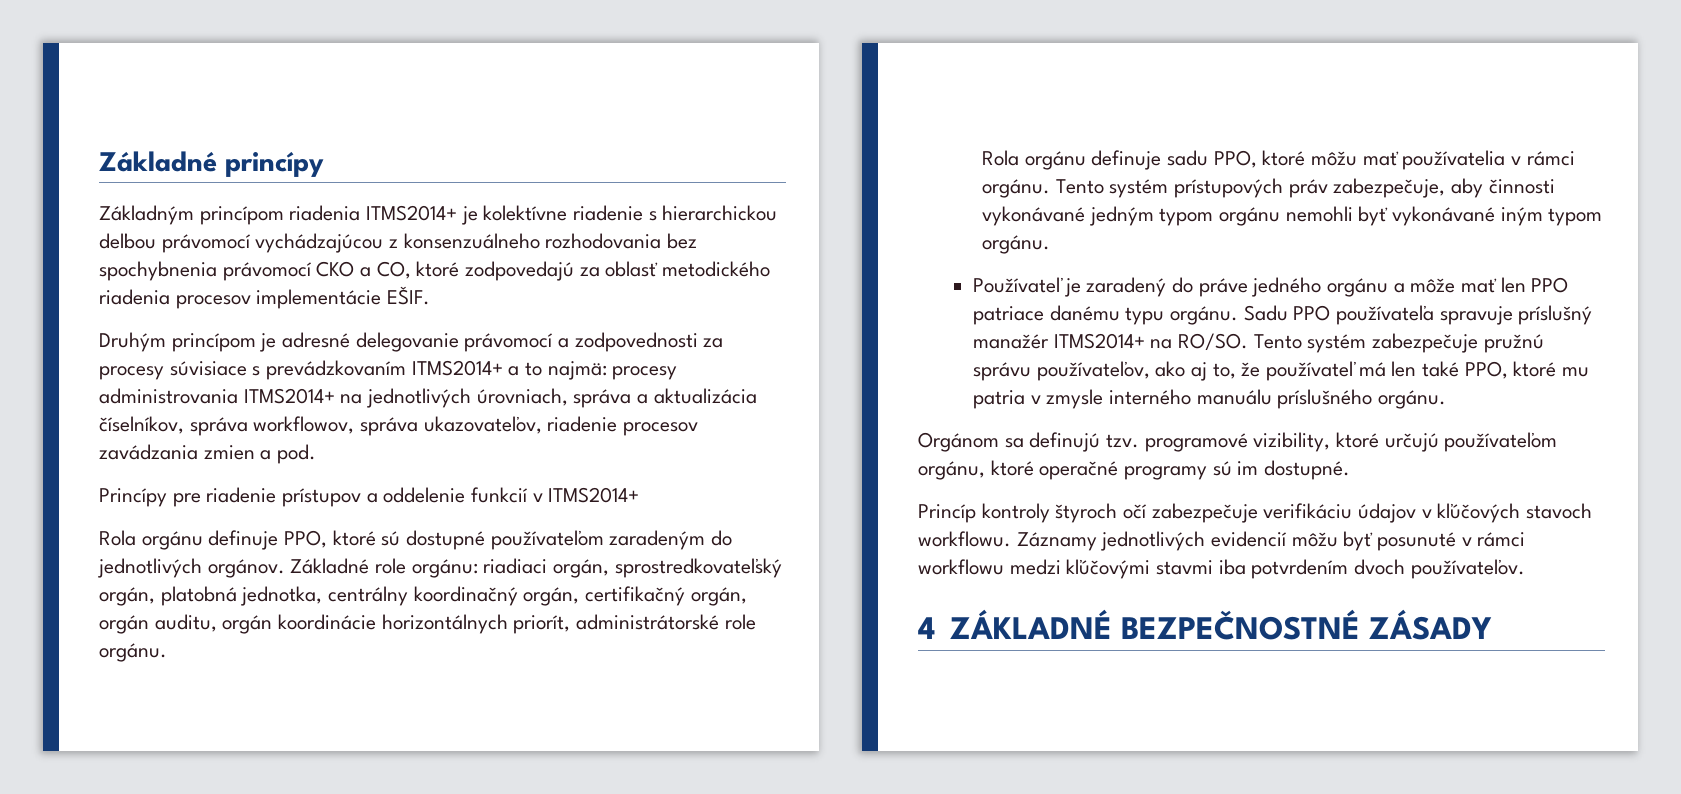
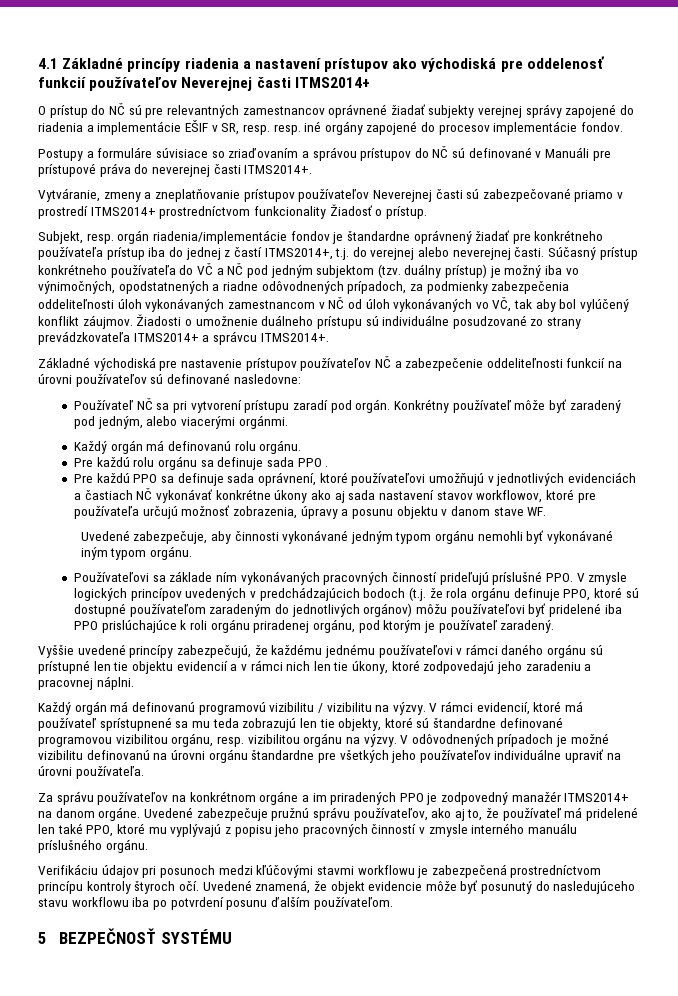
(99, 161) none -> [38,58,58,69] 4.1
[99,205,778,225] [99,233,698,253] [99,261,771,281] [99,286,431,309] [99,332,724,352] [99,360,678,380] [99,388,757,408] [99,416,699,436] [99,444,317,464] [99,487,640,507] [99,530,733,550] [97,558,782,578] [99,586,747,606] [99,614,756,634] [99,643,167,662] [981,150,1575,170] [981,178,1328,198] // Základným princípom riadenia ITMS2014+ je kolektívne riadenie s hierarchickou deľbou právomocí vychádzajúcou z konsenzuálneho rozhodovania bez spochybnenia právomocí CKO a CO, ktoré zodpovedajú za oblasť metodického riadenia procesov implementácie EŠIF. // Druhým princípom je adresné delegovanie právomocí a zodpovednosti za procesy súvisiace s prevádzkovaním ITMS2014+ a to najmä: procesy administrovania ITMS2014+ na jednotlivých úrovniach, správa a aktualizácia číselníkov, správa workflowov, správa ukazovateľov, riadenie procesov zavádzania zmien a pod. // Princípy pre riadenie prístupov a oddelenie funkcií v ITMS2014+ // Rola orgánu definuje PPO, ktoré sú dostupné používateľom zaradeným do jednotlivých orgánov. Základné role orgánu: riadiaci orgán, sprostredkovateľský orgán, platobná jednotka, centrálny koordinačný orgán, certifikačný orgán, orgán auditu, orgán koordinácie horizontálnych priorít, administrátorské role orgánu. // Rola orgánu definuje sadu PPO, ktoré môžu mať používatelia v rámci orgánu. Tento systém prístupových práv -> [184,56,604,72] [38,76,370,91] [38,103,635,118] [38,120,624,135] [38,146,611,161] [38,163,313,177] [38,188,624,202] [38,204,427,219] [38,230,604,244] [38,247,638,260] [38,263,579,278] [38,281,570,294] [38,297,630,312] [38,314,582,329] [38,331,329,345] [38,356,623,371] [38,373,301,387] [74,398,621,413] [74,415,288,429] [74,440,302,454] [74,456,329,470] [74,472,636,486] [74,488,596,503] [74,505,547,519] [80,530,130,541] riadenia a nastavení prístupov ako východiská pre oddelenosť funkcií používateľov Neverejnej časti ITMS2014+ // O prístup do NČ sú pre relevantných zamestnancov oprávnené žiadať subjekty verejnej správy zapojené do riadenia a implementácie EŠIF v SR, resp. resp. iné orgány zapojené do procesov implementácie fondov. // Postupy a formuláre súvisiace so zriaďovaním a správou prístupov do NČ sú definované v Manuáli pre prístupové práva do neverejnej časti ITMS2014+. // Vytváranie, zmeny a zneplatňovanie prístupov používateľov Neverejnej časti sú zabezpečované priamo v prostredí ITMS2014+ prostredníctvom funkcionality Žiadosť o prístup. // Subjekt, resp. orgán riadenia/implementácie fondov je štandardne oprávnený žiadať pre konkrétneho používateľa prístup iba do jednej z častí ITMS2014+, t.j. do verejnej alebo neverejnej časti. Súčasný prístup konkrétneho používateľa do VČ a NČ pod jedným subjektom (tzv. duálny prístup) je možný iba vo výnimočných, opodstatnených a riadne odôvodnených prípadoch, za podmienky zabezpečenia oddeliteľnosti úloh vykonávaných zamestnancom v NČ od úloh vykonávaných vo VČ, tak aby bol vylúčený konflikt záujmov. Žiadosti o umožnenie duálneho prístupu sú individuálne posudzované zo strany prevádzkovateľa ITMS2014+ a správcu ITMS2014+. // Základné východiská pre nastavenie prístupov používateľov NČ a zabezpečenie oddeliteľnosti funkcií na úrovni používateľov sú definované nasledovne: // Používateľ NČ sa pri vytvorení prístupu zaradí pod orgán. Konkrétny používateľ môže byť zaradený pod jedným, alebo viacerými orgánmi. // Každý orgán má definovanú rolu orgánu. // Pre každú rolu orgánu sa definuje sada PPO . // Pre každú PPO sa definuje sada oprávnení, ktoré používateľovi umožňujú v jednotlivých evidenciách a častiach NČ vykonávať konkrétne úkony ako aj sada nastavení stavov workflowov, ktoré pre používateľa určujú možnosť zobrazenia, úpravy a posunu objektu v danom stave WF. // Uvedené
[973,277,1569,297] [973,305,1593,325] [973,333,1367,353] Používateľ je zaradený do práve jedného orgánu a môže mať len PPO patriace danému typu orgánu. Sadu PPO používateľa spravuje príslušný manažér ITMS2014+ na RO/SO. Tento systém -> [74,571,628,585] [74,587,639,601] [74,603,622,617] [74,619,555,633] [38,644,603,658] [38,660,592,674] [38,676,134,690] [38,701,584,715] [38,717,563,731] [38,733,609,747] [38,749,621,763] [38,766,144,779] [38,791,630,805] [38,807,193,821] Používateľovi sa základe ním vykonávaných pracovných činností prideľujú príslušné PPO. V zmysle logických princípov uvedených v predchádzajúcich bodoch (t.j. že rola orgánu definuje PPO, ktoré sú dostupné používateľom zaradeným do jednotlivých orgánov) môžu používateľovi byť pridelené iba PPO prislúchajúce k roli orgánu priradenej orgánu, pod ktorým je používateľ zaradený. // Vyššie uvedené princípy zabezpečujú, že každému jednému používateľovi v rámci daného orgánu sú prístupné len tie objektu evidencií a v rámci nich len tie úkony, ktoré zodpovedajú jeho zaradeniu a pracovnej náplni. // Každý orgán má definovanú programovú vizibilitu / vizibilitu na výzvy. V rámci evidencií, ktoré má používateľ sprístupnené sa mu teda zobrazujú len tie objekty, ktoré sú štandardne definované programovou vizibilitou orgánu, resp. vizibilitou orgánu na výzvy. V odôvodnených prípadoch je možné vizibilitu definovanú na úrovni orgánu štandardne pre všetkých jeho používateľov individuálne upraviť na úrovni používateľa. // Za správu používateľov na konkrétnom orgáne a im priradených PPO je zodpovedný manažér ITMS2014+ na danom orgáne. Uvedené
(1386, 369) none -> [586,807,639,821] pridelené
[973,390,1026,409] patria -> [170,824,417,837] vyplývajú z popisu jeho pracovných činností
[918,432,1558,452] [918,460,1351,480] [918,503,1593,523] [918,531,1526,551] [918,559,1525,579] [918,609,1492,640] Orgánom sa definujú tzv. programové vizibility, ktoré určujú používateľom orgánu, ktoré operačné programy sú im dostupné. // Princíp kontroly štyroch očí zabezpečuje verifikáciu údajov v kľúčových stavoch workflowu. Záznamy jednotlivých evidencií môžu byť posunuté v rámci workflowu medzi kľúčovými stavmi iba potvrdením dvoch používateľov. // 4 ZÁKLADNÉ BEZPEČNOSTNÉ ZÁSADY -> [38,864,602,878] [38,880,636,894] [38,897,393,910] [38,928,232,944] Verifikáciu údajov pri posunoch medzi kľúčovými stavmi workflowu je zabezpečená prostredníctvom princípu kontroly štyroch očí. Uvedené znamená, že objekt evidencie môže byť posunutý do nasledujúceho stavu workflowu iba po potvrdení posunu ďalším používateľom. // 5 BEZPEČNOSŤ SYSTÉMU

